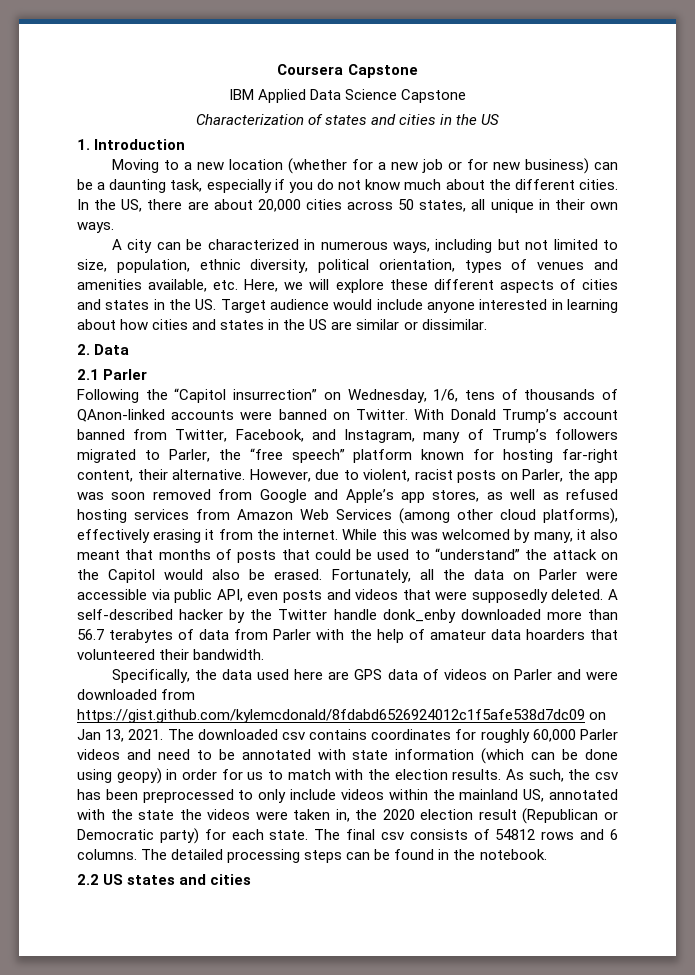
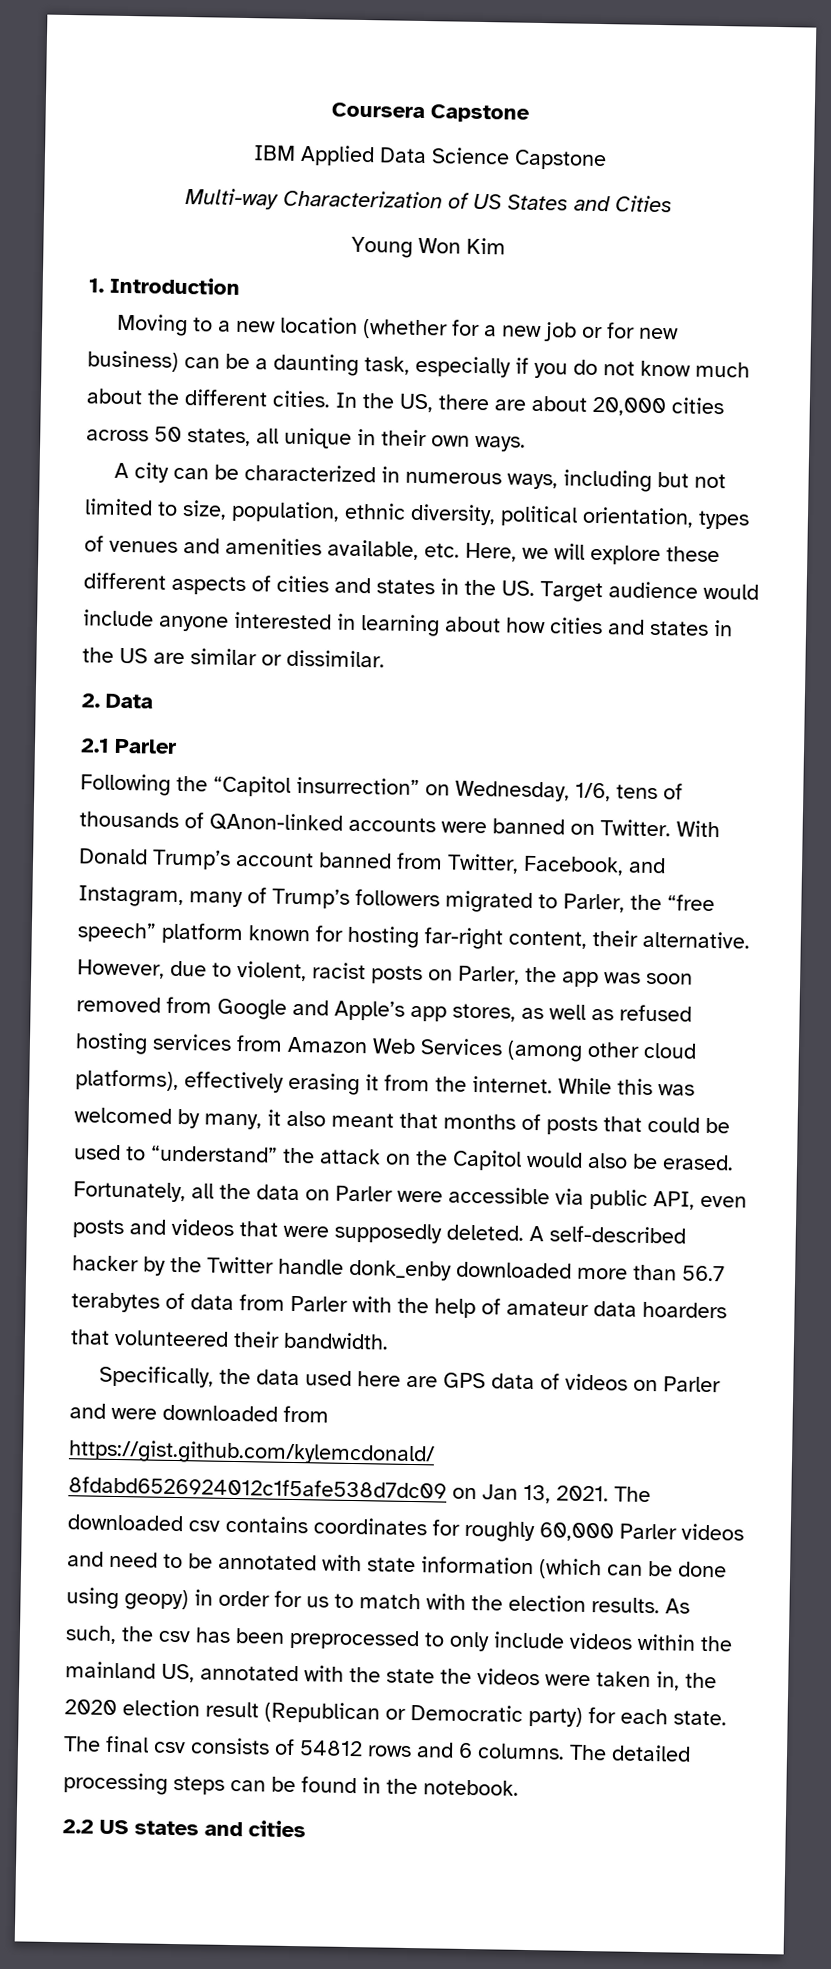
(467, 96) none -> [185,187,279,210] Multi-way
[324,114,500,125] states and cities in the US -> [473,193,673,213] [350,236,506,258] US States and Cities // Young Won Kim

